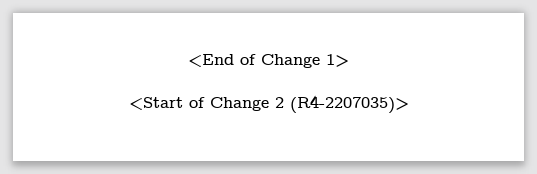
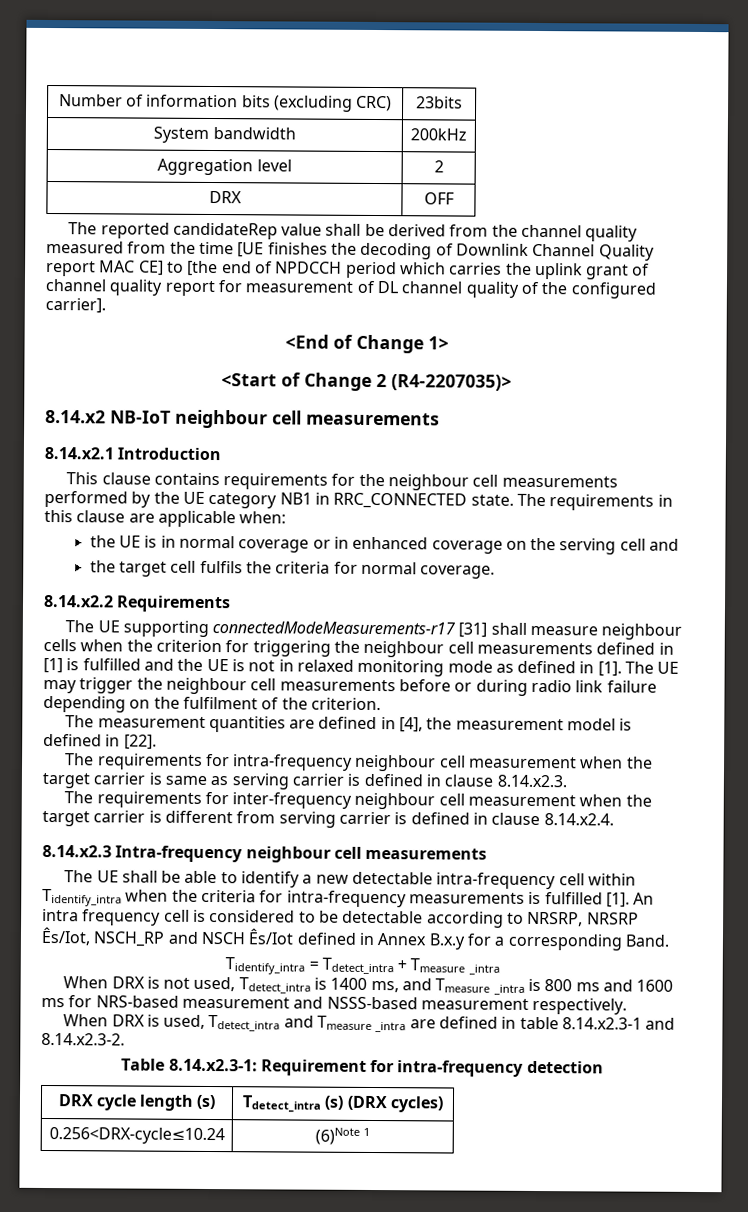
(188, 60) none -> [58,94,393,112] [416,96,463,109] [153,126,296,143] [410,128,467,141] [157,158,292,176] [433,160,444,173] [208,190,242,204] [423,192,454,205] [68,222,639,242] [46,240,655,261] [46,260,651,280] [45,278,656,299] [45,297,106,314] Number of information bits (excluding CRC) | 23bits // System bandwidth | 200kHz // Aggregation level | 2 // DRX | OFF // The reported candidateRep value shall be derived from the channel quality measured from the time [UE finishes the decoding of Downlink Channel Quality report MAC CE] to [the end of NPDCCH period which carries the uplink grant of channel quality report for measurement of DL channel quality of the configured carrier]. //
(409, 104) none -> [45,409,440,429] [44,446,222,461] [66,472,618,491] [44,490,673,511] [44,509,287,528] [89,535,680,555] [89,560,496,579] [43,594,232,613] [65,620,683,640] [43,638,674,658] [43,657,680,677] [43,677,657,696] [43,695,381,713] [65,715,633,733] [43,733,157,750] [65,753,653,772] [42,772,567,790] [64,791,652,810] [42,810,614,828] [42,844,488,863] [64,870,637,890] [42,888,655,908] [42,908,639,928] [41,926,669,951] [225,957,500,975] [63,976,674,995] [41,995,628,1015] [63,1014,676,1033] [41,1032,125,1046] [121,1058,604,1077] [57,1094,217,1111] [242,1095,444,1113] [48,1127,225,1145] [314,1127,371,1145] // 8.14.x2 NB-IoT neighbour cell measurements // 8.14.x2.1 Introduction // This clause contains requirements for the neighbour cell measurements performed by the UE category NB1 in RRC_CONNECTED state. The requirements in this clause are applicable when: // the UE is in normal coverage or in enhanced coverage on the serving cell and // the target cell fulfils the criteria for normal coverage. // 8.14.x2.2 Requirements // The UE supporting connectedModeMeasurements-r17 [31] shall measure neighbour cells when the criterion for triggering the neighbour cell measurements defined in [1] is fulfilled and the UE is not in relaxed monitoring mode as defined in [1]. The UE may trigger the neighbour cell measurements before or during radio link failure depending on the fulfilment of the criterion. // The measurement quantities are defined in [4], the measurement model is defined in [22]. // The requirements for intra-frequency neighbour cell measurement when the target carrier is same as serving carrier is defined in clause 8.14.x2.3. // The requirements for inter-frequency neighbour cell measurement when the target carrier is different from serving carrier is defined in clause 8.14.x2.4. // 8.14.x2.3 Intra-frequency neighbour cell measurements // The UE shall be able to identify a new detectable intra-frequency cell within Tidentify_intra when the criteria for intra-frequency measurements is fulfilled [1]. An intra frequency cell is considered to be detectable according to NRSRP, NRSRP Ês/Iot, NSCH_RP and NSCH Ês/Iot defined in Annex B.x.y for a corresponding Band. // Tidentify_intra = Tdetect_intra + Tmeasure _intra // When DRX is not used, Tdetect_intra is 1400 ms, and Tmeasure _intra is 800 ms and 1600 ms for NRS-based measurement and NSSS-based measurement respectively. // When DRX is used, Tdetect_intra and Tmeasure _intra are defined in table 8.14.x2.3-1 and 8.14.x2.3-2. // Table 8.14.x2.3-1: Requirement for intra-frequency detection // DRX cycle length (s) | Tdetect_intra (s) (DRX cycles) // 0.256<DRX-cycle≤10.24 | (6)Note 1

